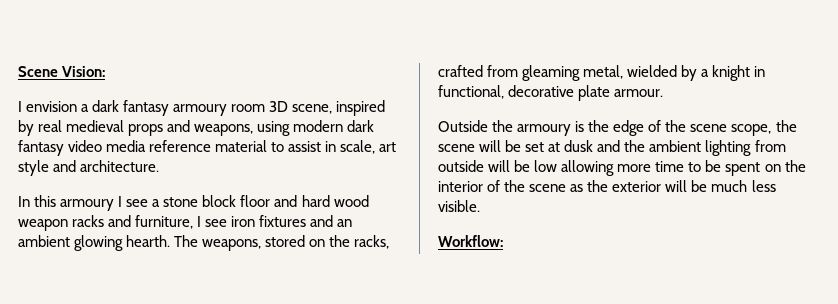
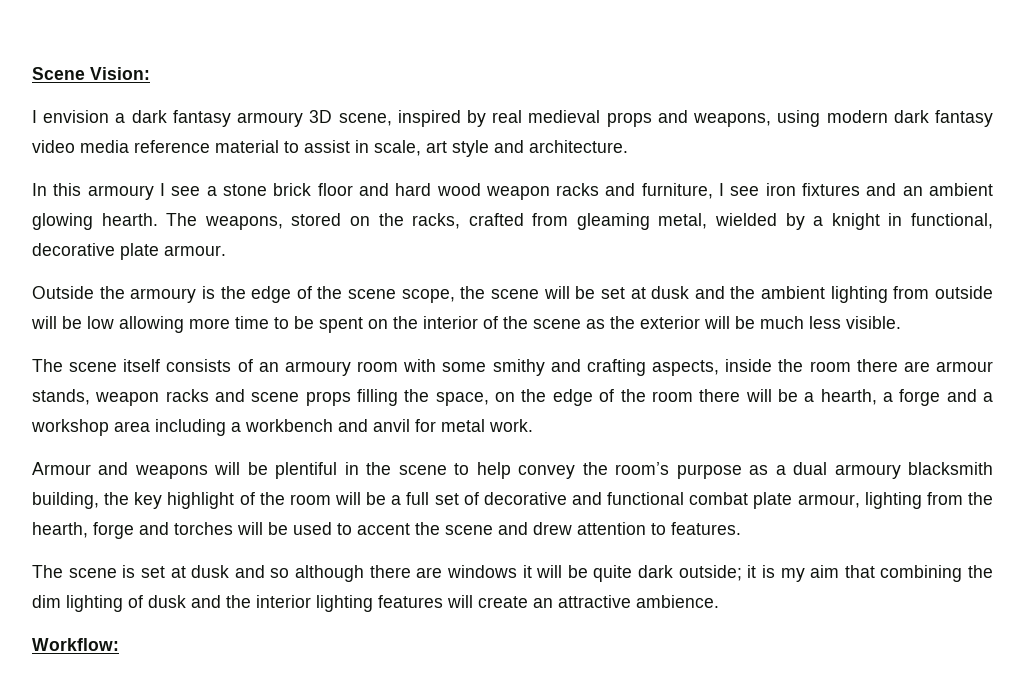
[231,104,266,112] room -> (304, 119) none
[202,195,237,207] block -> [273,183,312,196] brick
(480, 206) none -> [32,359,993,376] [32,389,993,406] [31,419,533,436] [32,462,994,479] [32,492,993,509] [32,522,741,539] [32,565,993,582] [32,595,719,612] // The scene itself consists of an armoury room with some smithy and crafting aspects, inside the room there are armour stands, weapon racks and scene props filling the space, on the edge of the room there will be a hearth, a forge and a workshop area including a workbench and anvil for metal work. // Armour and weapons will be plentiful in the scene to help convey the room’s purpose as a dual armoury blacksmith building, the key highlight of the room will be a full set of decorative and functional combat plate armour, lighting from the hearth, forge and torches will be used to accent the scene and drew attention to features. // The scene is set at dusk and so although there are windows it will be quite dark outside; it is my aim that combining the dim lighting of dusk and the interior lighting features will create an attractive ambience.

